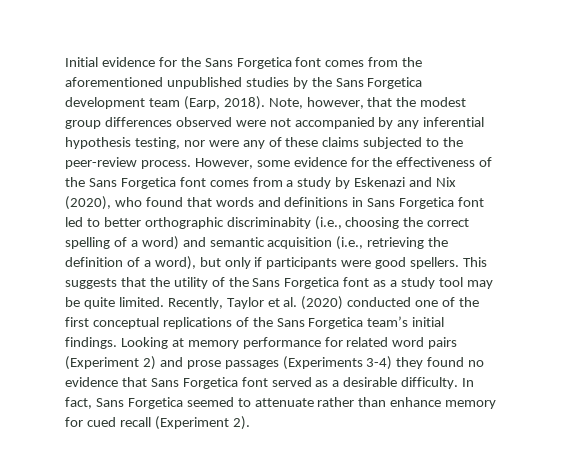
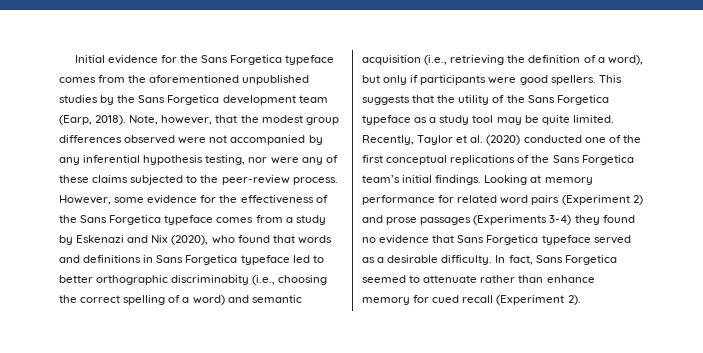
[295,57,322,67] font -> [285,55,335,65] typeface
[179,177,206,187] font -> [164,215,214,225] typeface
[458,197,485,207] font -> [240,255,290,265] typeface
[343,277,370,287] font -> [362,115,411,125] typeface
[241,377,268,387] font -> [541,235,591,245] typeface

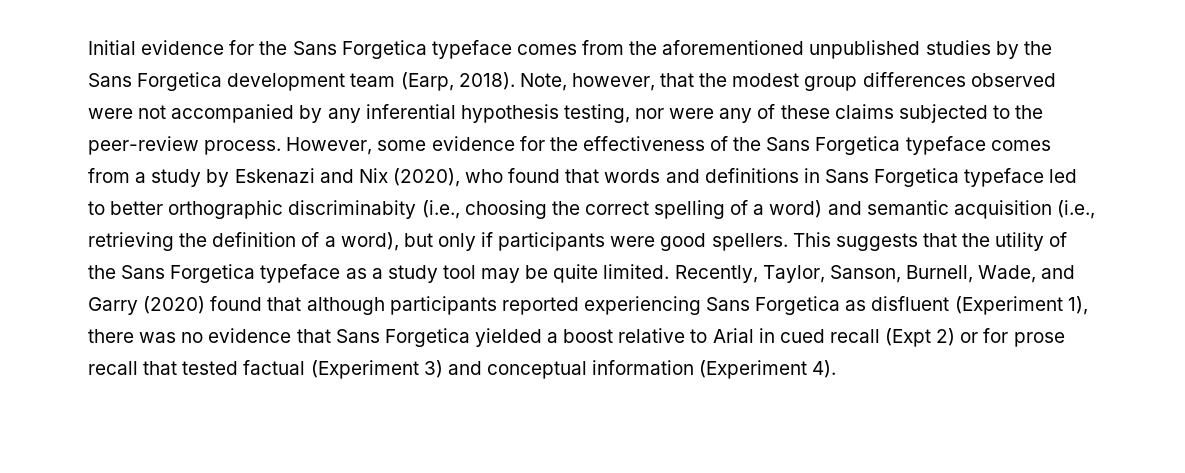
[417,135,641,145] [362,155,634,165] [362,175,593,185] [362,195,643,205] [362,215,635,225] Taylor et al. (2020) conducted one of the first conceptual replications of the Sans Forgetica team’s initial findings. Looking at memory performance for related word pairs (Experiment 2) and prose passages (Experiments 3-4) they found -> [762,265,1076,283] [88,296,1088,315] [88,329,177,343] Taylor, Sanson, Burnell, Wade, and Garry (2020) found that although participants reported experiencing Sans Forgetica as disfluent (Experiment 1), there was
[541,235,631,245] [362,255,617,265] [362,275,595,283] [362,295,581,305] typeface served as a desirable difficulty. In fact, Sans Forgetica seemed to attenuate rather than enhance memory for cued recall (Experiment 2). -> [474,328,1065,347] [88,360,837,379] yielded a boost relative to Arial in cued recall (Expt 2) or for prose recall that tested factual (Experiment 3) and conceptual information (Experiment 4).

